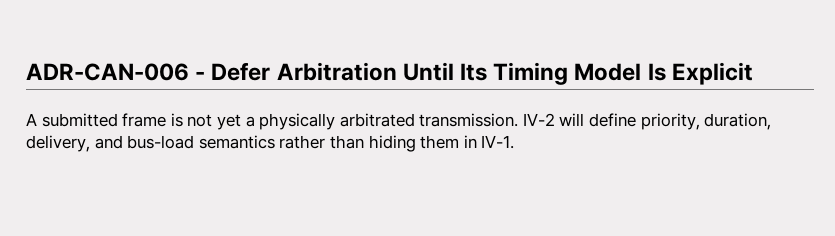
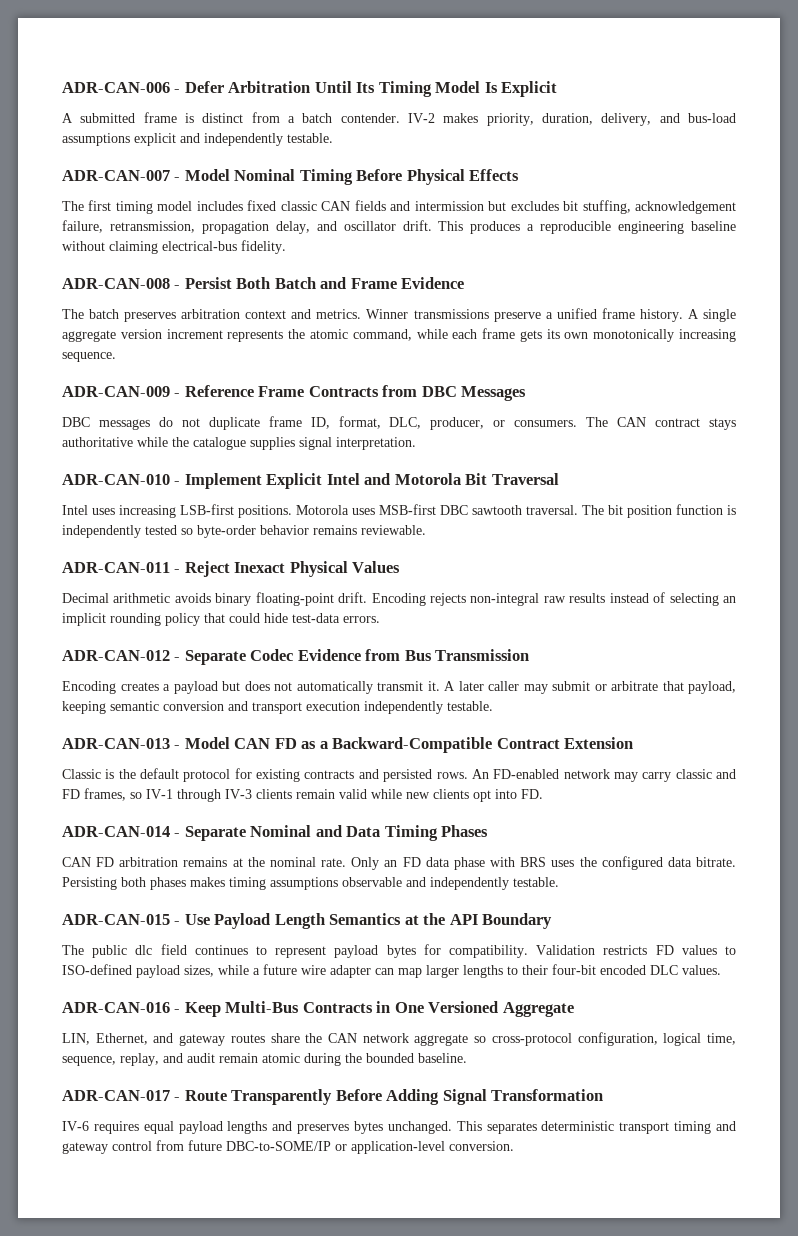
[187,113,637,130] not yet a physically arbitrated transmission. IV-2 will define -> [202,112,479,123] distinct from a batch contender. IV-2 makes
[198,135,515,152] semantics rather than hiding them in IV-1. -> [62,133,333,146] [62,169,520,185] [62,200,736,214] [62,220,736,234] [62,240,286,254] [62,277,465,289] [62,308,737,322] [62,328,736,342] [62,352,116,362] [62,385,527,401] [62,416,736,430] [62,437,416,450] [62,473,559,489] [62,504,736,518] [62,525,426,538] [62,561,401,577] [62,592,737,606] [62,613,380,626] [62,649,530,665] [62,681,736,694] [62,701,493,714] [62,737,634,753] [62,768,737,782] [62,788,543,802] [62,825,489,841] [62,856,736,870] [62,877,559,890] [62,913,553,929] [62,944,737,958] [62,964,721,978] [62,1001,574,1017] [62,1032,736,1046] [62,1053,467,1066] [62,1089,604,1105] [62,1121,736,1134] [62,1140,514,1154] assumptions explicit and independently testable. // ADR-CAN-007 - Model Nominal Timing Before Physical Effects // The first timing model includes fixed classic CAN fields and intermission but excludes bit stuffing, acknowledgement failure, retransmission, propagation delay, and oscillator drift. This produces a reproducible engineering baseline without claiming electrical-bus fidelity. // ADR-CAN-008 - Persist Both Batch and Frame Evidence // The batch preserves arbitration context and metrics. Winner transmissions preserve a unified frame history. A single aggregate version increment represents the atomic command, while each frame gets its own monotonically increasing sequence. // ADR-CAN-009 - Reference Frame Contracts from DBC Messages // DBC messages do not duplicate frame ID, format, DLC, producer, or consumers. The CAN contract stays authoritative while the catalogue supplies signal interpretation. // ADR-CAN-010 - Implement Explicit Intel and Motorola Bit Traversal // Intel uses increasing LSB-first positions. Motorola uses MSB-first DBC sawtooth traversal. The bit position function is independently tested so byte-order behavior remains reviewable. // ADR-CAN-011 - Reject Inexact Physical Values // Decimal arithmetic avoids binary floating-point drift. Encoding rejects non-integral raw results instead of selecting an implicit rounding policy that could hide test-data errors. // ADR-CAN-012 - Separate Codec Evidence from Bus Transmission // Encoding creates a payload but does not automatically transmit it. A later caller may submit or arbitrate that payload, keeping semantic conversion and transport execution independently testable. // ADR-CAN-013 - Model CAN FD as a Backward-Compatible Contract Extension // Classic is the default protocol for existing contracts and persisted rows. An FD-enabled network may carry classic and FD frames, so IV-1 through IV-3 clients remain valid while new clients opt into FD. // ADR-CAN-014 - Separate Nominal and Data Timing Phases // CAN FD arbitration remains at the nominal rate. Only an FD data phase with BRS uses the configured data bitrate. Persisting both phases makes timing assumptions observable and independently testable. // ADR-CAN-015 - Use Payload Length Semantics at the API Boundary // The public dlc field continues to represent payload bytes for compatibility. Validation restricts FD values to ISO-defined payload sizes, while a future wire adapter can map larger lengths to their four-bit encoded DLC values. // ADR-CAN-016 - Keep Multi-Bus Contracts in One Versioned Aggregate // LIN, Ethernet, and gateway routes share the CAN network aggregate so cross-protocol configuration, logical time, sequence, replay, and audit remain atomic during the bounded baseline. // ADR-CAN-017 - Route Transparently Before Adding Signal Transformation // IV-6 requires equal payload lengths and preserves bytes unchanged. This separates deterministic transport timing and gateway control from future DBC-to-SOME/IP or application-level conversion.

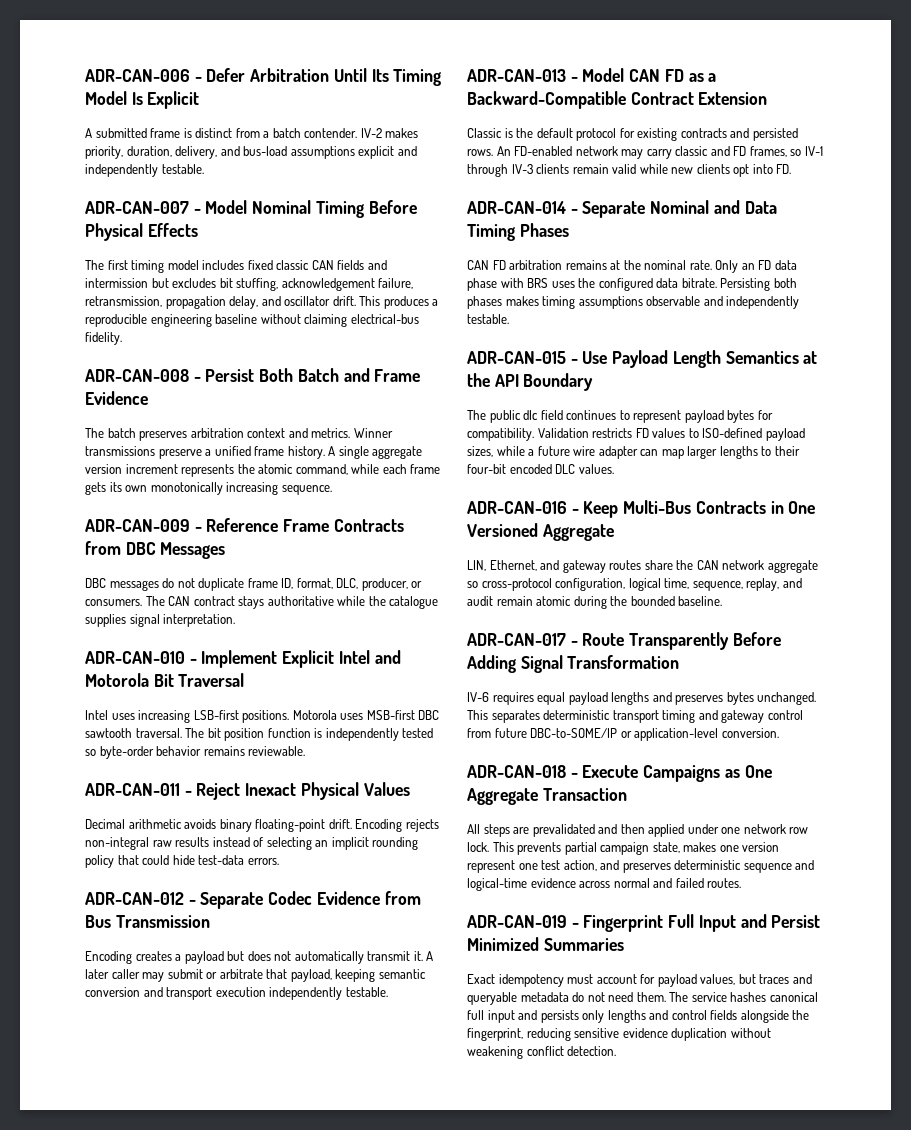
(514, 1146) none -> [467,765,772,782] [467,788,627,805] [467,824,809,837] [467,842,780,855] [467,860,815,873] [467,878,742,891] [467,914,821,932] [467,937,624,951] [467,974,812,987] [467,992,818,1005] [467,1010,810,1023] [467,1028,771,1041] [467,1046,617,1059] // ADR-CAN-018 - Execute Campaigns as One Aggregate Transaction // All steps are prevalidated and then applied under one network row lock. This prevents partial campaign state, makes one version represent one test action, and preserves deterministic sequence and logical-time evidence across normal and failed routes. // ADR-CAN-019 - Fingerprint Full Input and Persist Minimized Summaries // Exact idempotency must account for payload values, but traces and queryable metadata do not need them. The service hashes canonical full input and persists only lengths and control fields alongside the fingerprint, reducing sensitive evidence duplication without weakening conflict detection.

